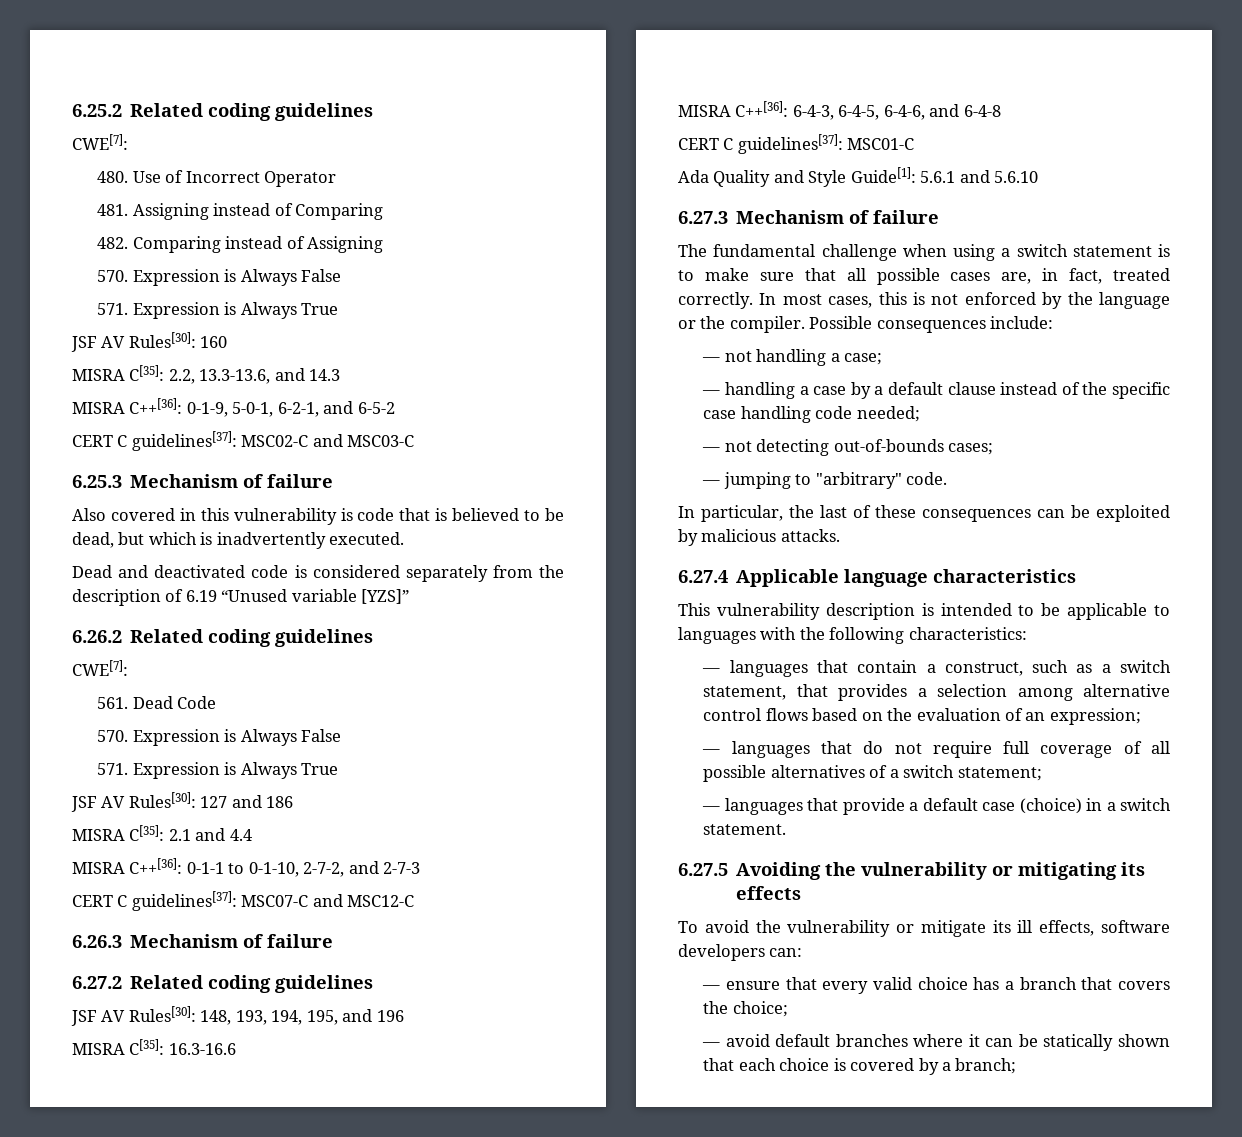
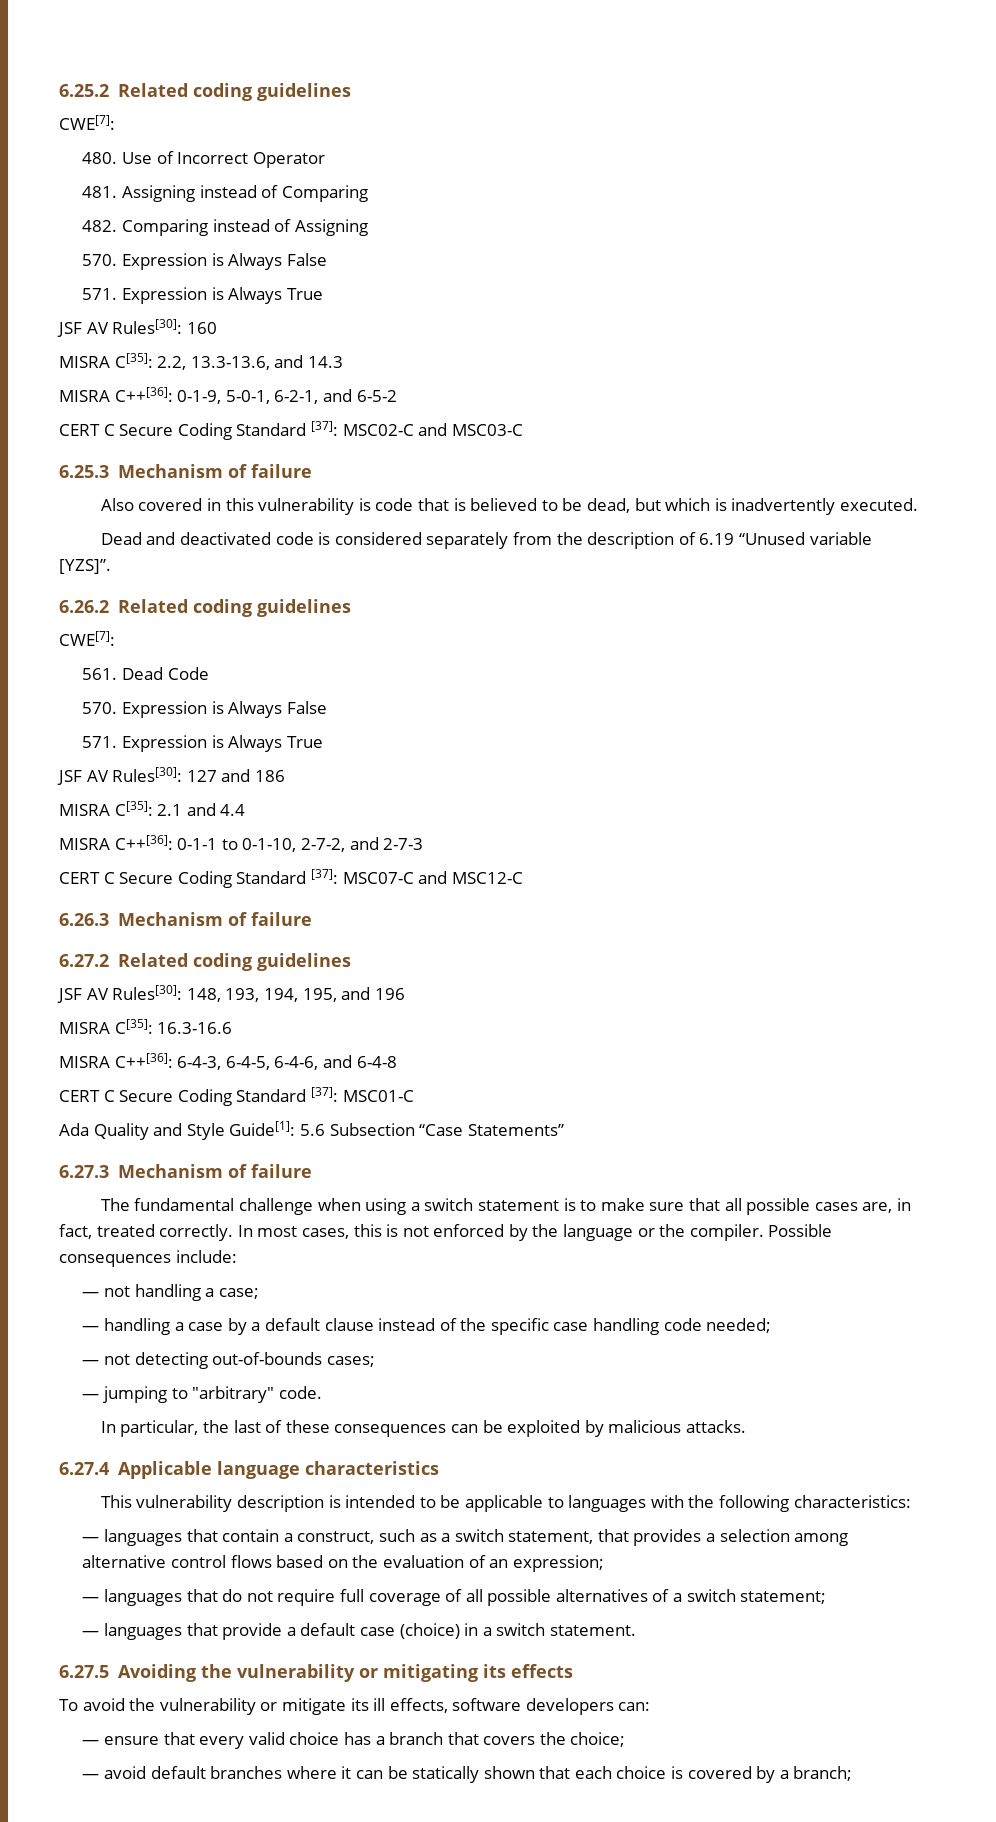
[131,431,237,451] guidelines[37]: -> [119,421,338,440] Secure Coding Standard [37]:
[361,589,410,604] [YZS]” -> [59,559,111,574] [YZS]”.
[131,891,237,911] guidelines[37]: -> [119,869,338,888] Secure Coding Standard [37]:
[737,134,843,154] guidelines[37]: -> [119,1087,338,1106] Secure Coding Standard [37]:
[920,170,1039,183] 5.6.1 and 5.6.10 -> [299,1123,564,1136] 5.6 Subsection “Case Statements”

